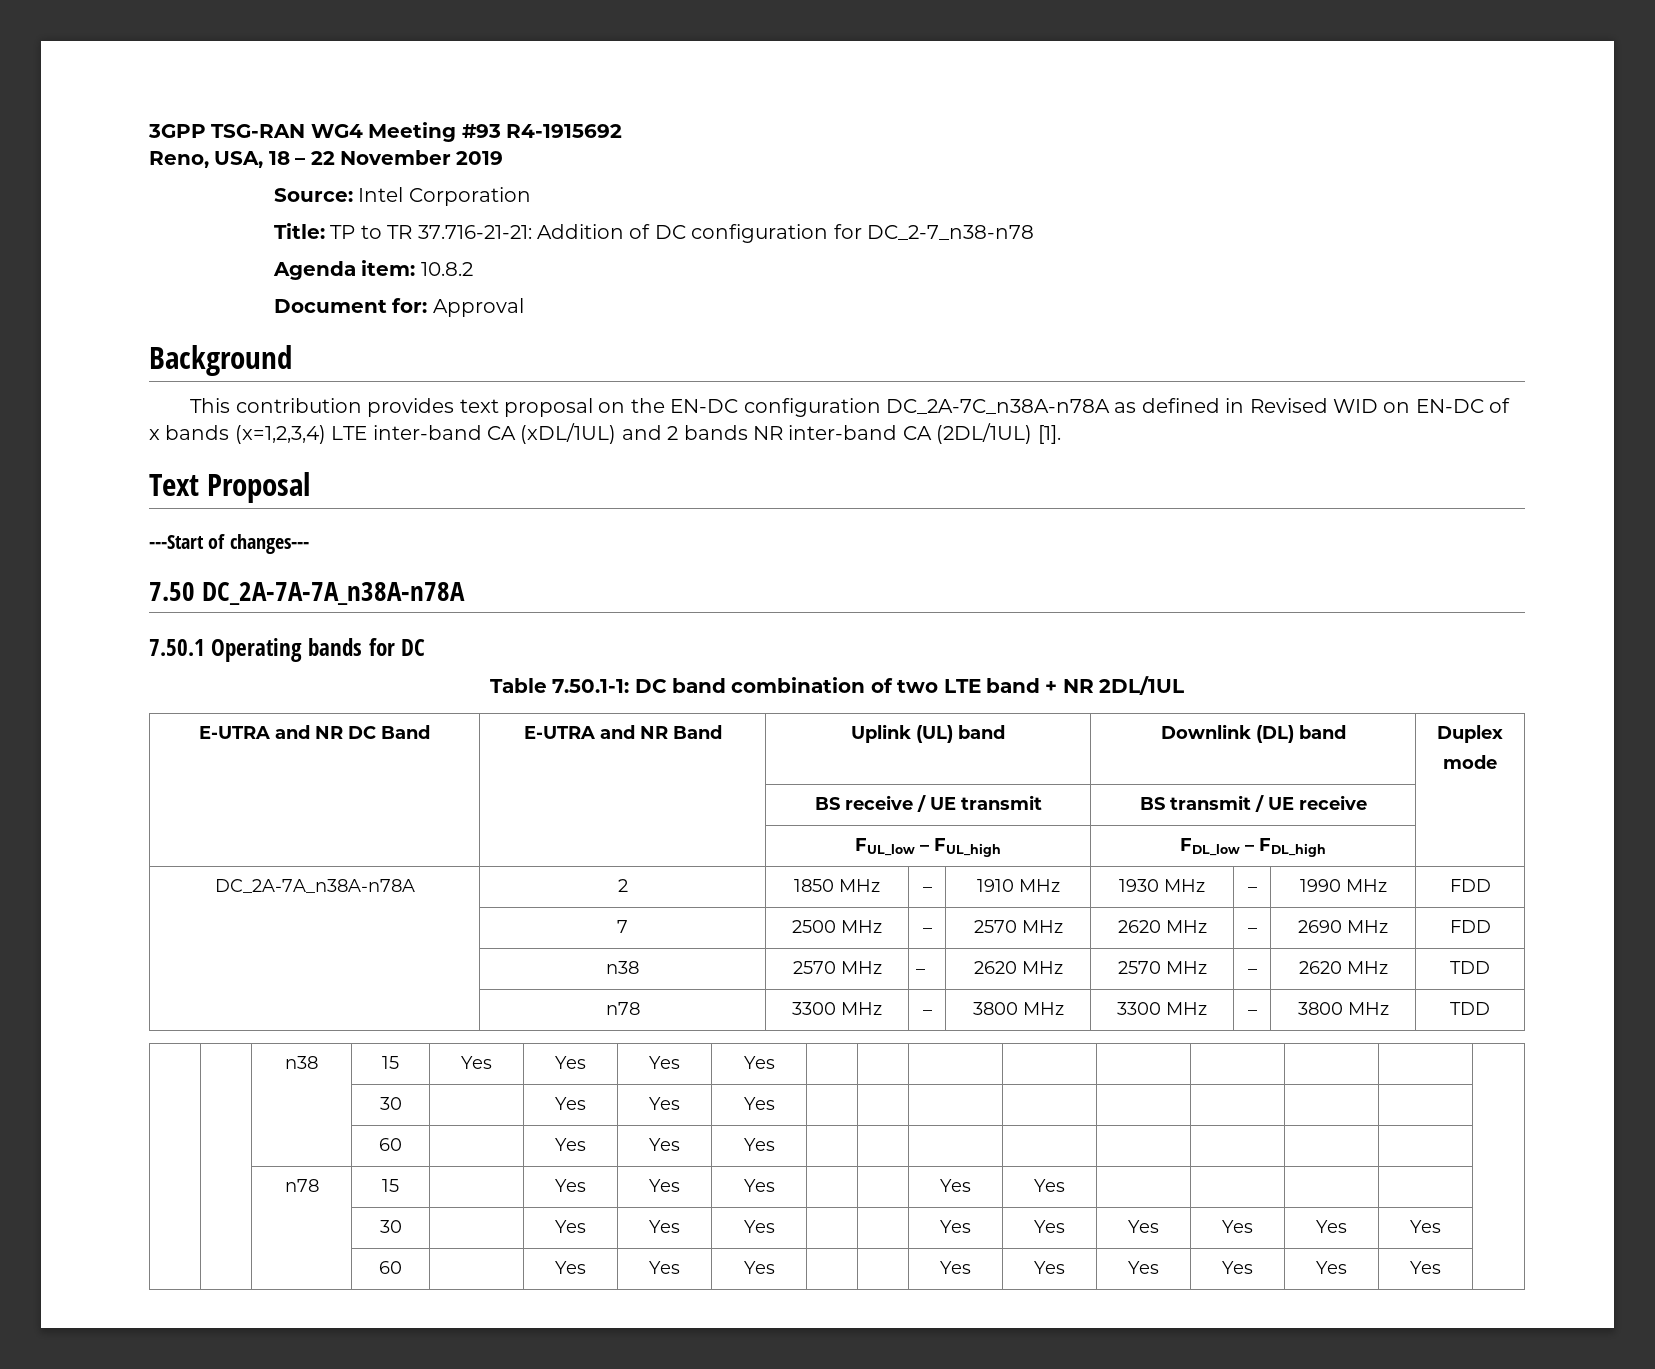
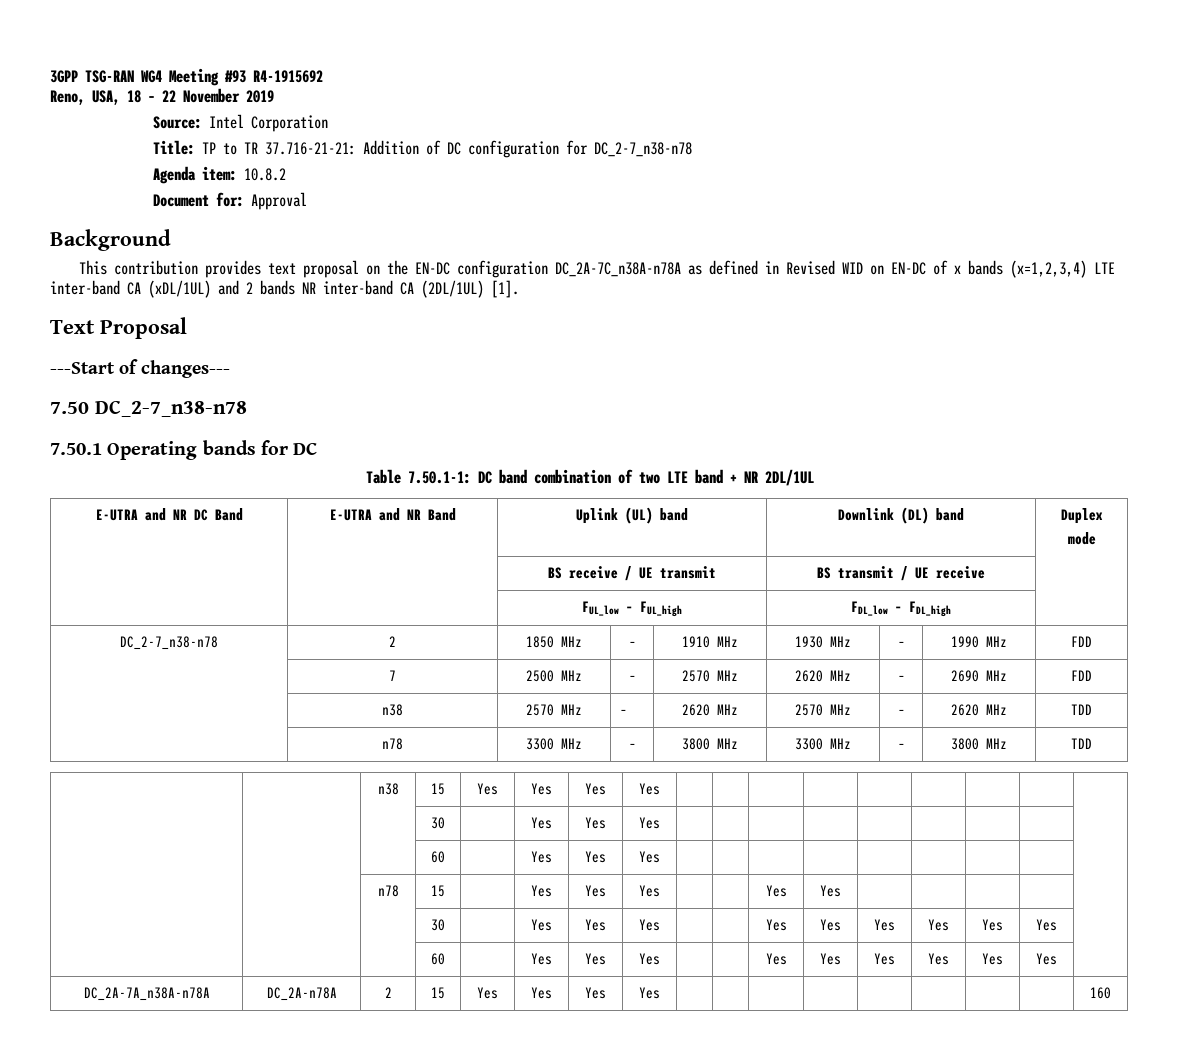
[202,582,466,605] DC_2A-7A-7A_n38A-n78A -> [94,401,247,417] DC_2-7_n38-n78
[214,879,415,893] DC_2A-7A_n38A-n78A -> [120,636,218,650] DC_2-7_n38-n78
(1441, 1267) none -> [83,987,210,1001] [266,987,337,1001] [384,987,392,998] [431,987,445,999] [477,987,498,999] [531,987,552,999] [585,987,606,999] [639,987,660,999] [1090,987,1111,999] // DC_2A-7A_n38A-n78A | DC_2A-n78A | 2 | 15 | Yes | Yes | Yes | Yes | | | | | | | | | 160

